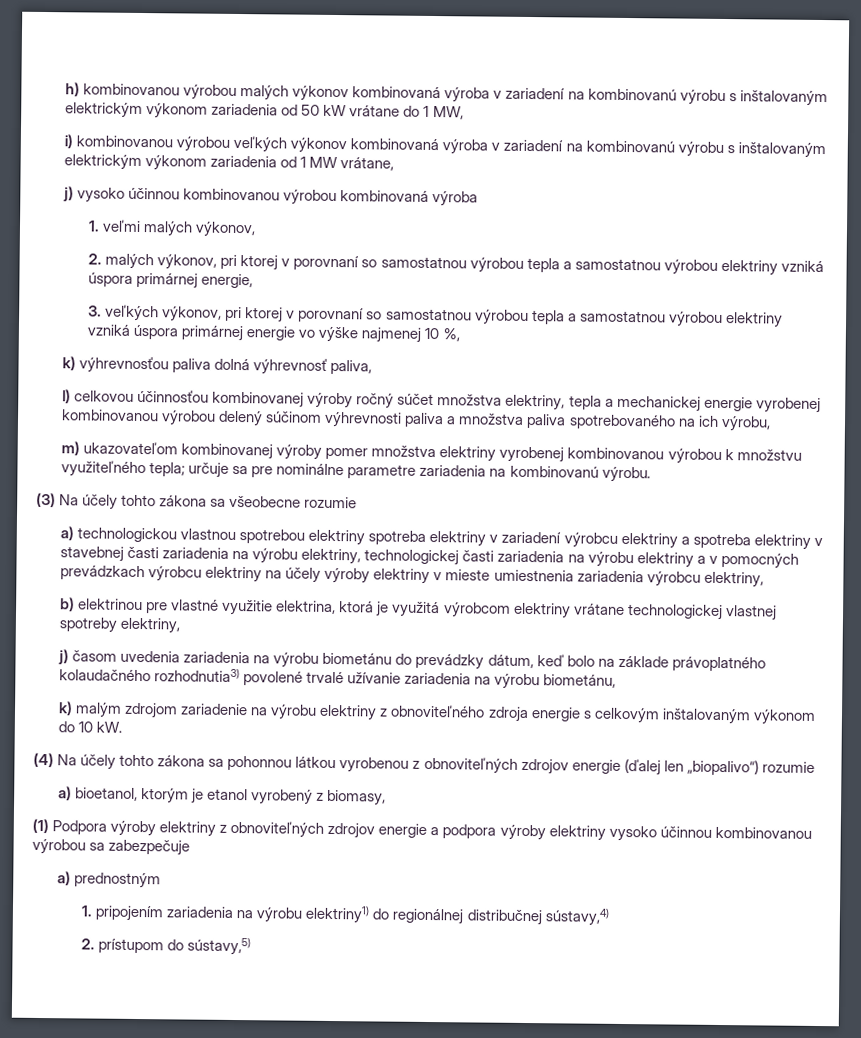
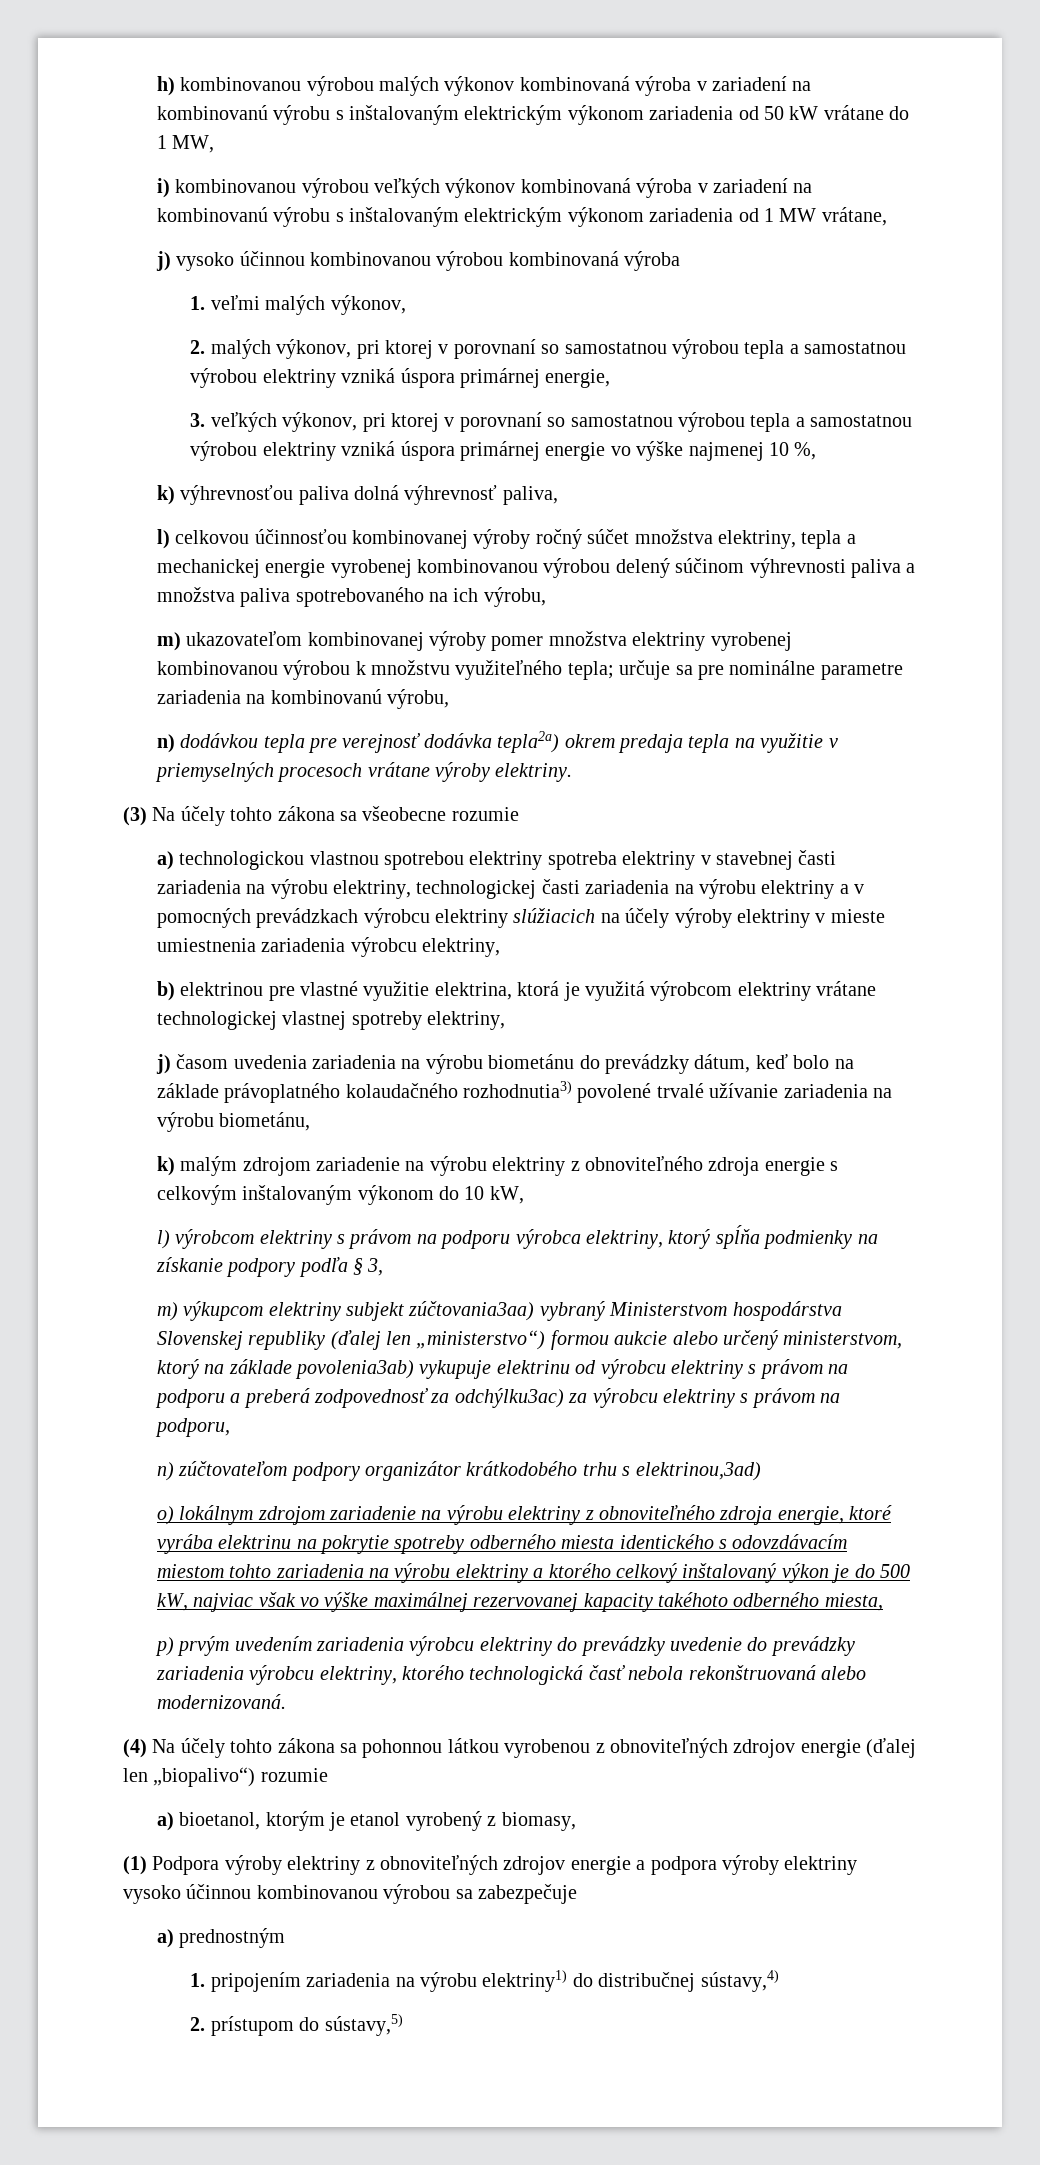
[601,466,651,483] výrobu. -> [386,689,449,709] [156,731,838,753] [154,762,573,782] výrobu, // n) dodávkou tepla pre verejnosť dodávka tepla2a) okrem predaja tepla na využitie v priemyselných procesoch vrátane výroby elektriny.
[501,531,823,550] zariadení výrobcu elektriny a spotreba elektriny v -> (711, 860) none
(263, 574) none -> [513,908,596,923] slúžiacich
[96,721,123,733] kW. -> [489,1186,524,1204] [156,1225,878,1249] [155,1257,384,1277] [156,1301,842,1321] [156,1330,903,1350] [156,1359,849,1379] [154,1388,841,1408] [154,1418,230,1437] [156,1461,761,1481] [156,1505,893,1525] [156,1534,848,1554] [156,1563,910,1583] [156,1592,883,1612] [154,1636,855,1656] [155,1665,866,1685] [156,1694,286,1709] kW, // l) výrobcom elektriny s právom na podporu výrobca elektriny, ktorý spĺňa podmienky na získanie podpory podľa § 3, // m) výkupcom elektriny subjekt zúčtovania3aa) vybraný Ministerstvom hospodárstva Slovenskej republiky (ďalej len „ministerstvo“) formou aukcie alebo určený ministerstvom, ktorý na základe povolenia3ab) vykupuje elektrinu od výrobcu elektriny s právom na podporu a preberá zodpovednosť za odchýlku3ac) za výrobcu elektriny s právom na podporu, // n) zúčtovateľom podpory organizátor krátkodobého trhu s elektrinou,3ad) // o) lokálnym zdrojom zariadenie na výrobu elektriny z obnoviteľného zdroja energie, ktoré vyrába elektrinu na pokrytie spotreby odberného miesta identického s odovzdávacím miestom tohto zariadenia na výrobu elektriny a ktorého celkový inštalovaný výkon je do 500 kW, najviac však vo výške maximálnej rezervovanej kapacity takéhoto odberného miesta, // p) prvým uvedením zariadenia výrobcu elektriny do prevádzky uvedenie do prevádzky zariadenia výrobcu elektriny, ktorého technologická časť nebola rekonštruovaná alebo modernizovaná.
[392,908,464,925] regionálnej -> (593, 1980) none

